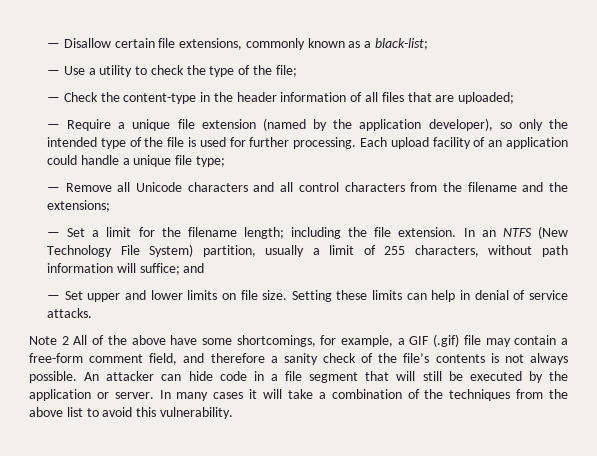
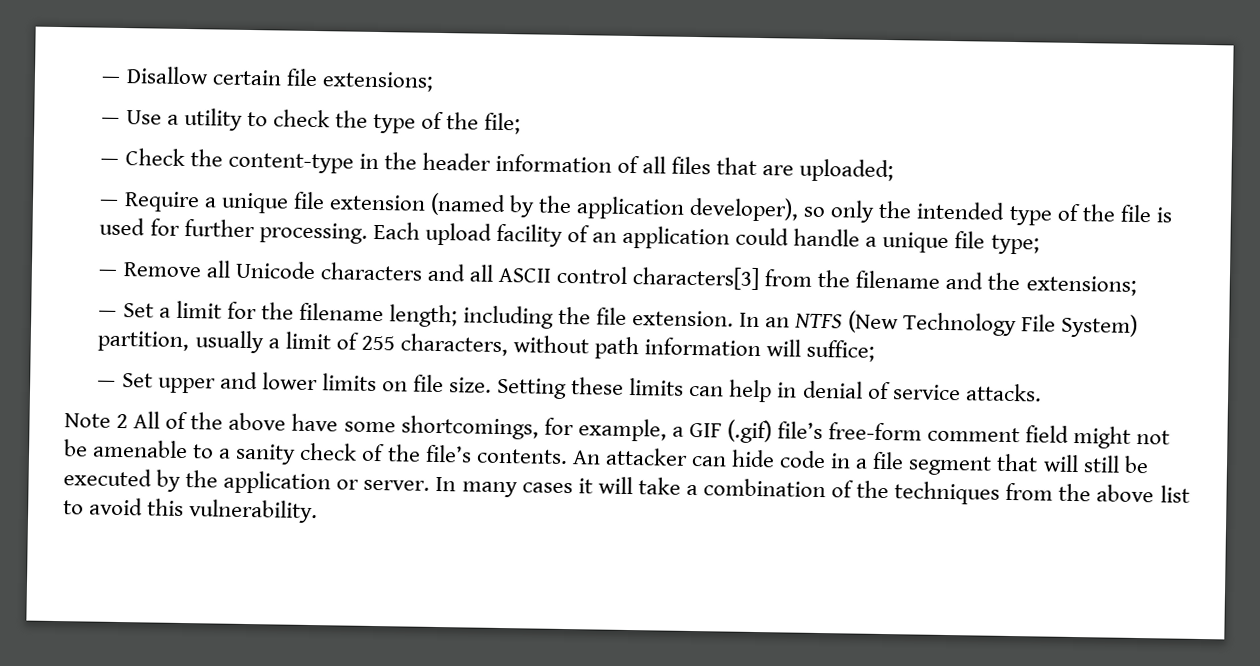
[179,38,428,50] extensions, commonly known as a black-list; -> [321,71,434,92] extensions;
[298,182,405,192] control characters -> [497,265,761,291] ASCII control characters[3]
[183,263,205,273] and -> (876, 350) none
[463,335,568,347] [29,353,265,365] file may contain a free-form comment field, and therefore -> [777,421,1171,449] [63,439,215,459] file’s free-form comment field might not be amenable to
[435,353,569,365] [29,371,77,383] contents is not always possible. -> [475,448,568,465] contents.

